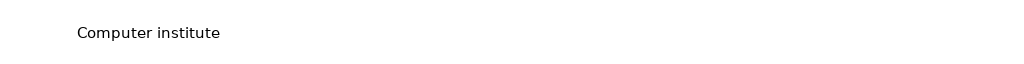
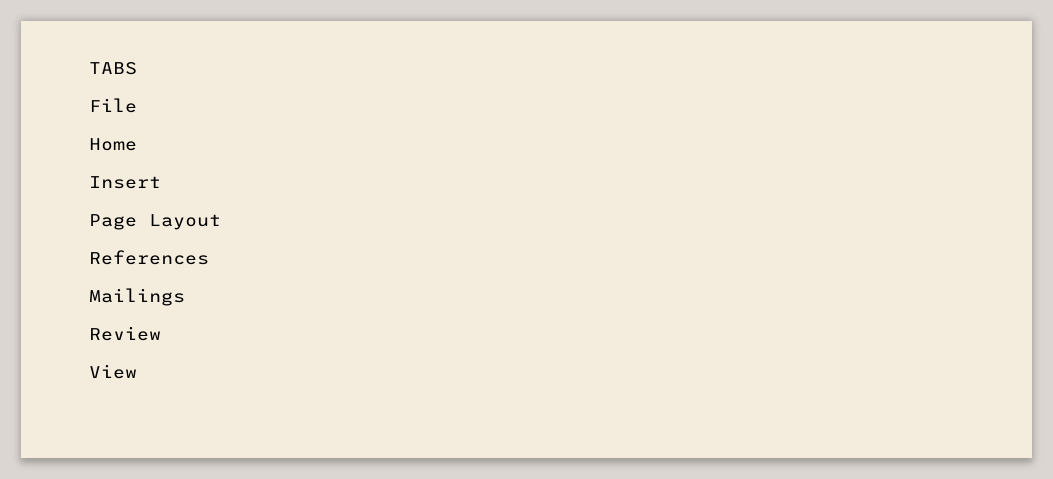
[77,27,220,41] Computer institute -> [89,62,137,75] [89,98,137,113] [89,138,137,151] [89,176,161,189] [89,214,221,230] [89,250,209,265] [89,288,185,306] [89,326,161,341] [89,364,137,379] TABS // File // Home // Insert // Page Layout // References // Mailings // Review // View

